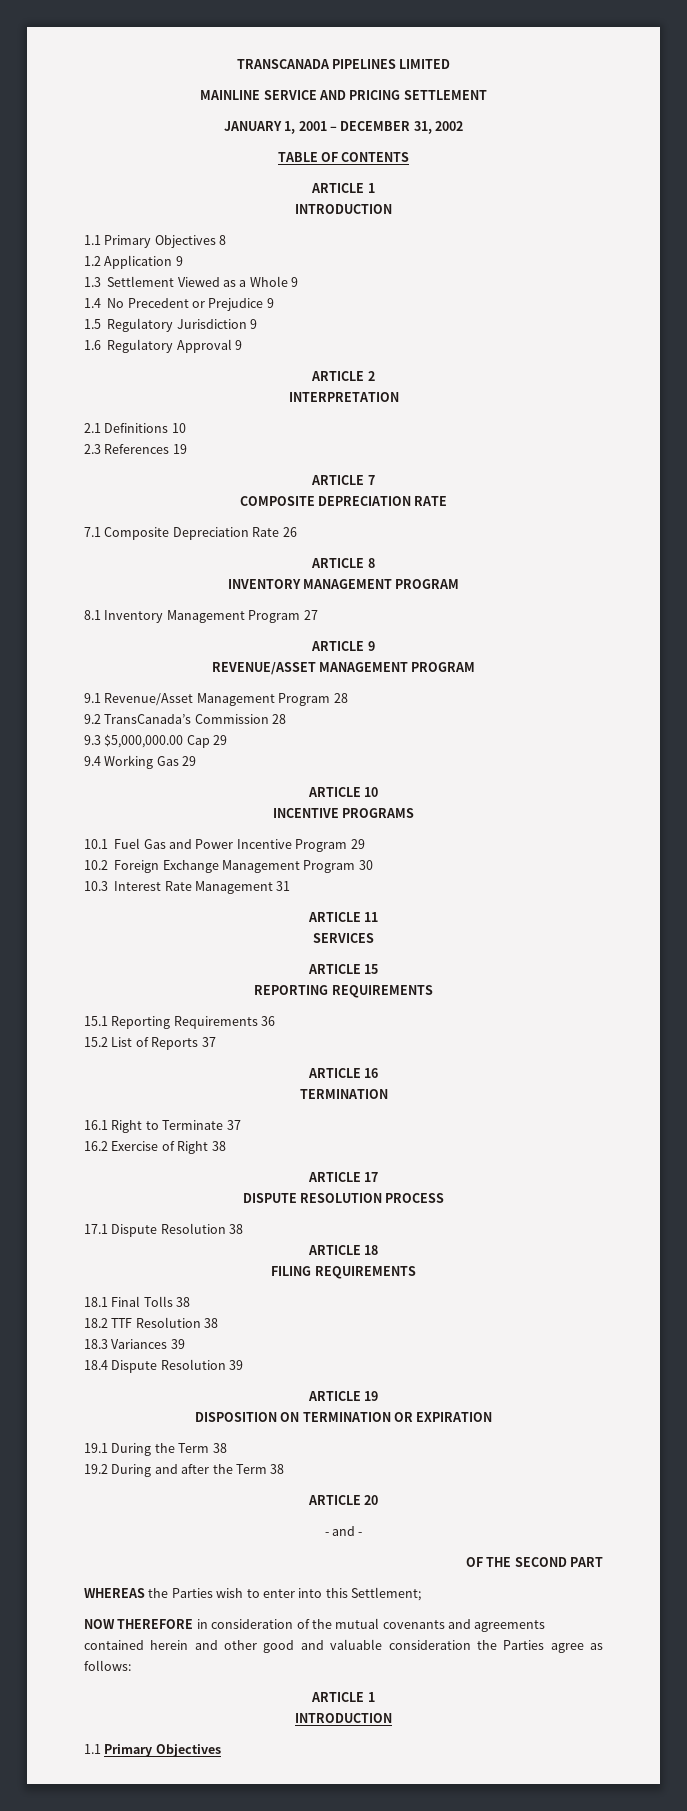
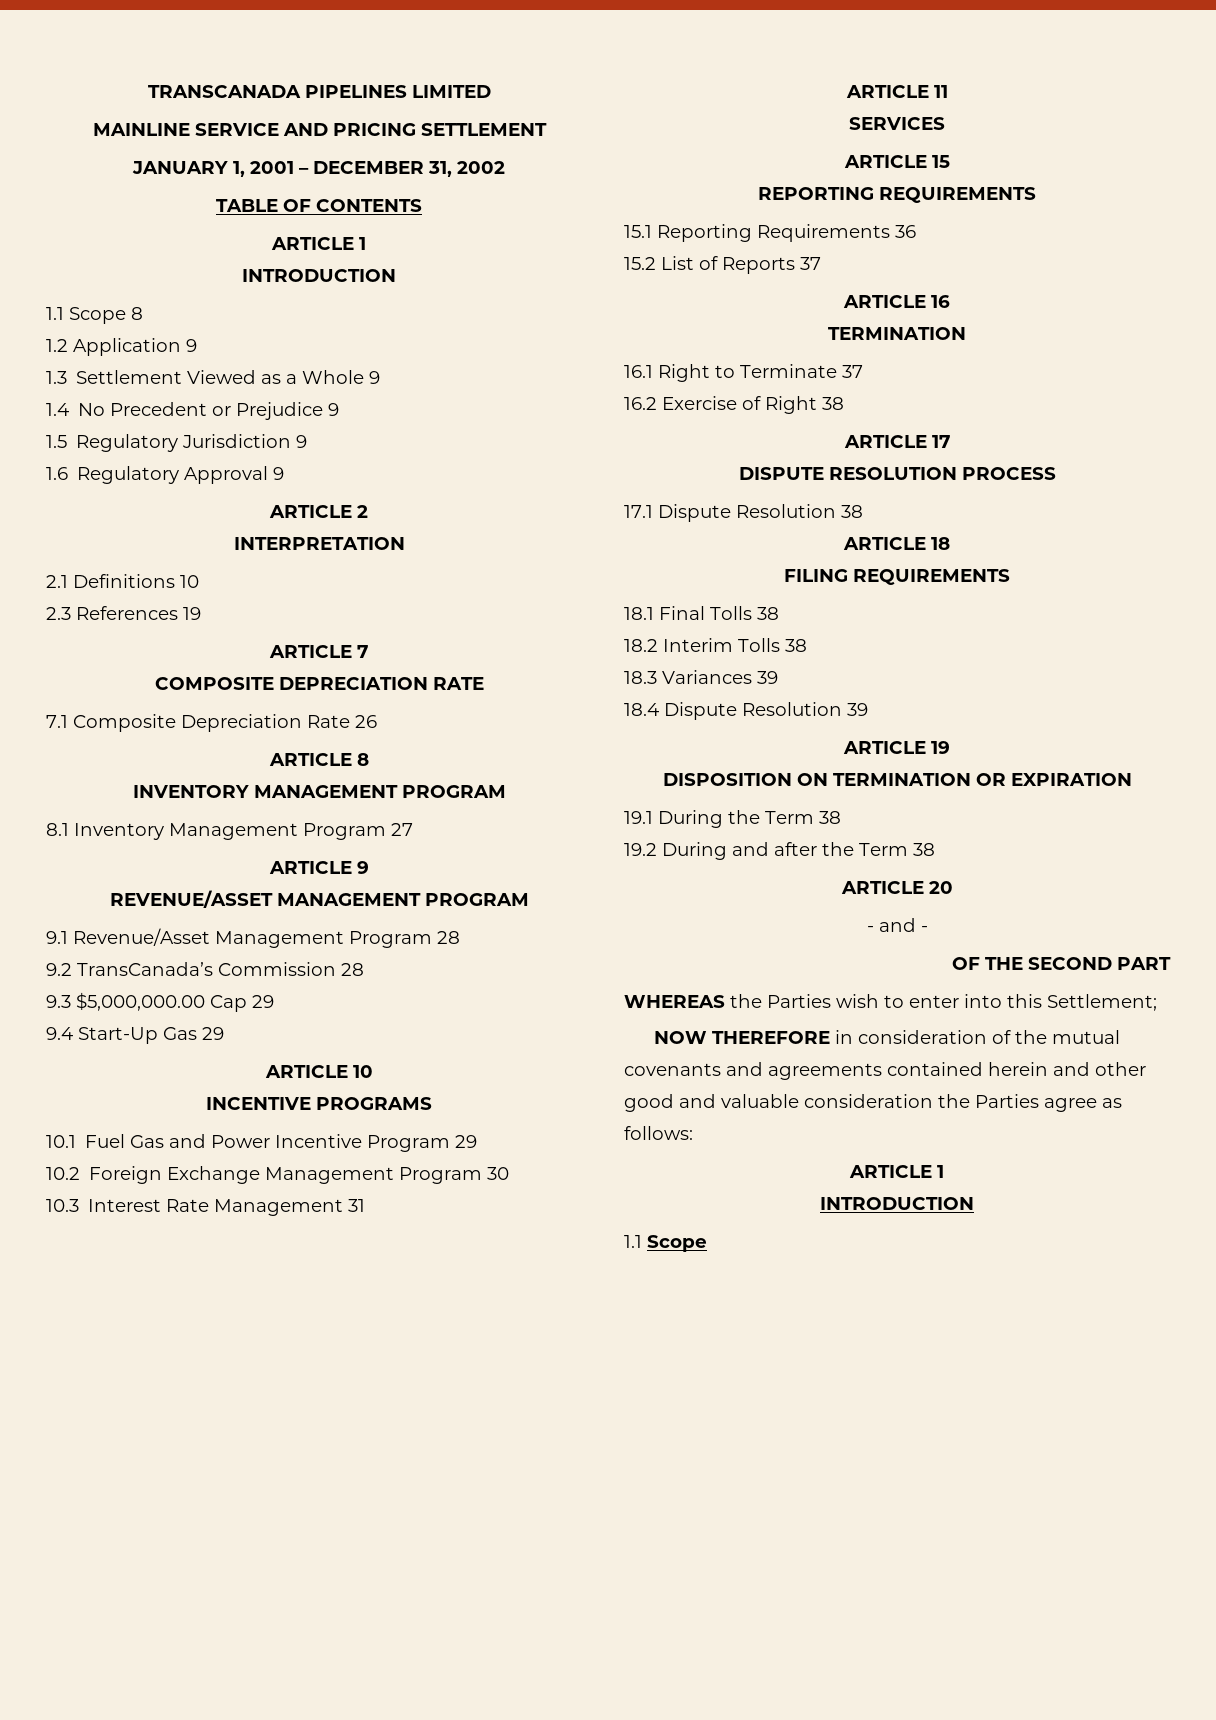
[104,235,216,248] Primary Objectives -> [69,307,126,324] Scope
[104,755,154,769] Working -> [78,1027,158,1044] Start-Up
[111,1317,201,1328] TTF Resolution -> [663,638,780,652] Interim Tolls
[104,1744,221,1757] Primary Objectives -> [647,1235,707,1252] Scope

